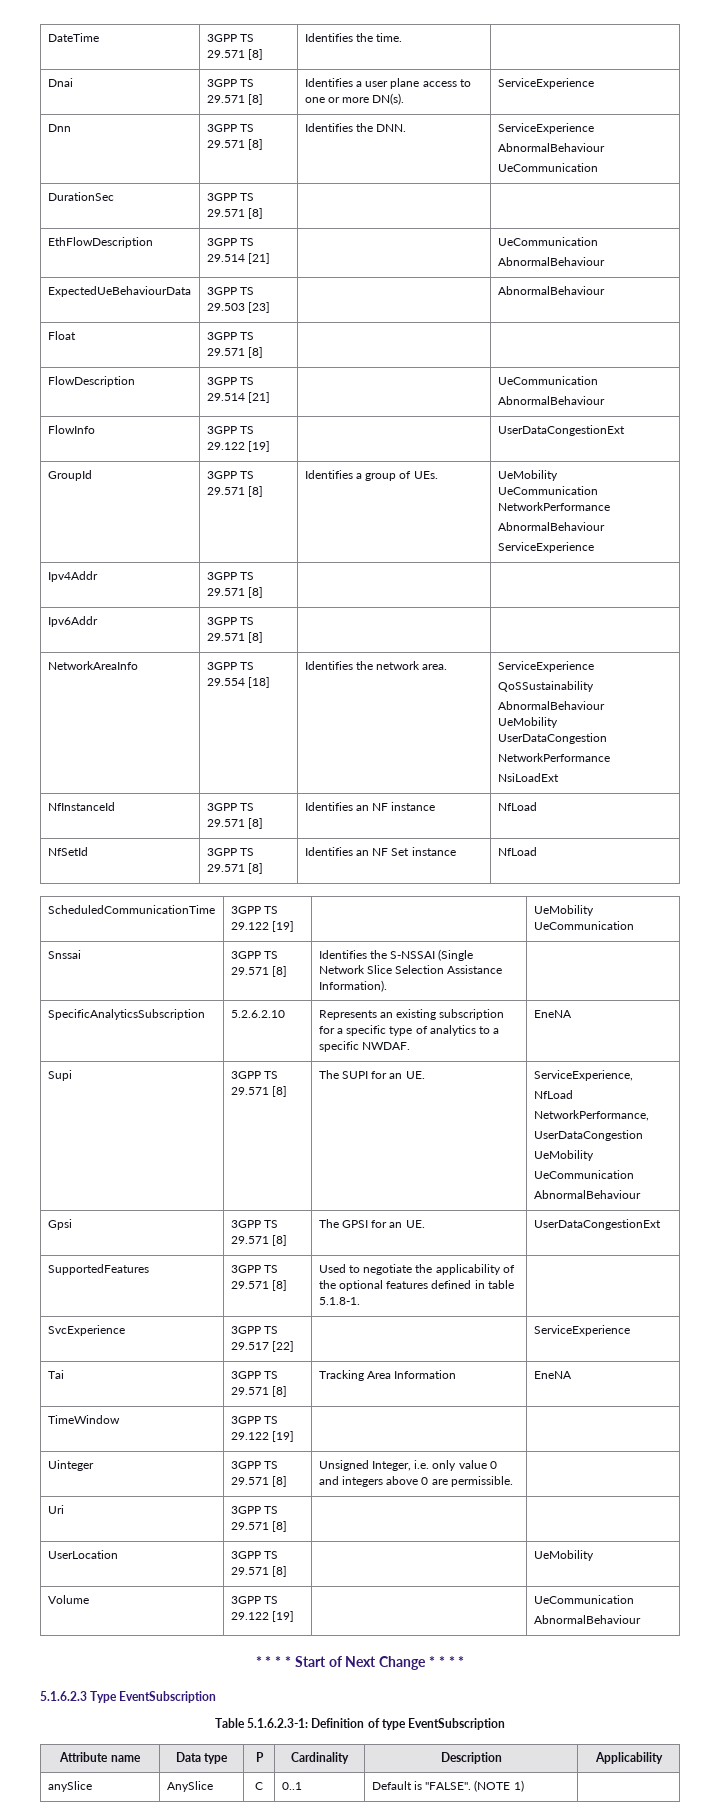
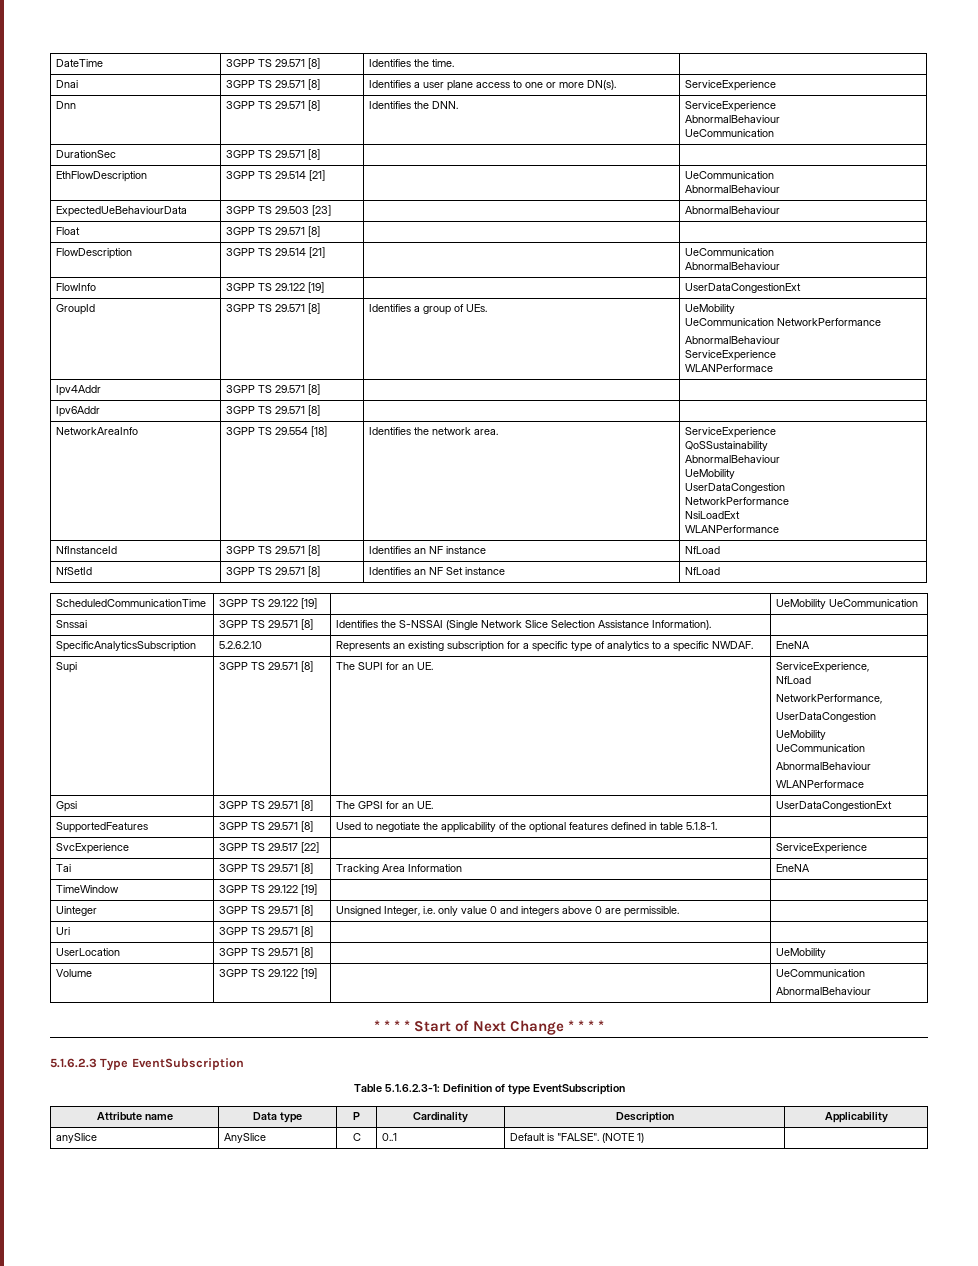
(594, 547) none -> [685,364,774,372] // WLANPerformace
(559, 777) none -> [685,525,780,533] // WLANPerformance
(641, 1194) none -> [776,780,865,788] // WLANPerformace

